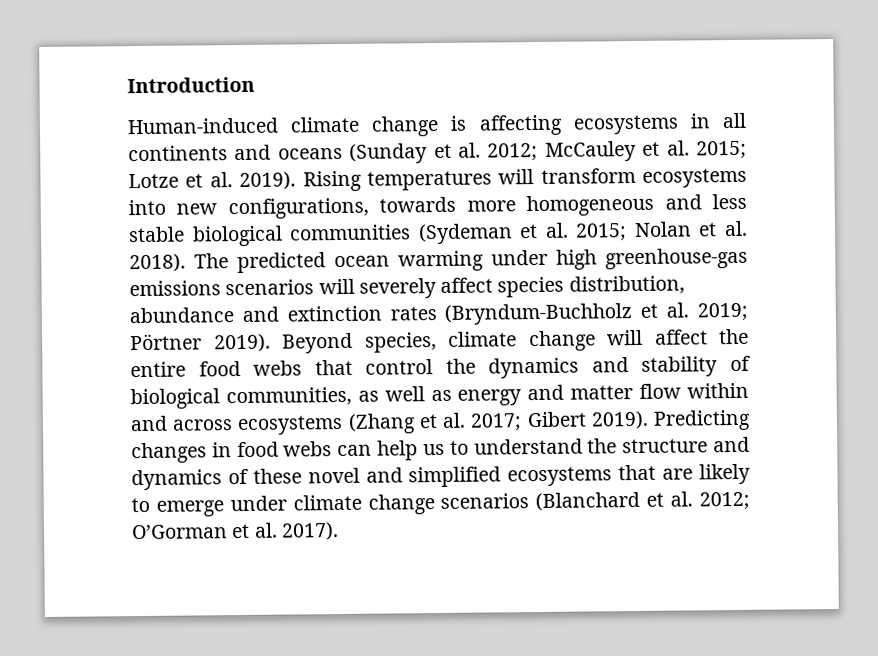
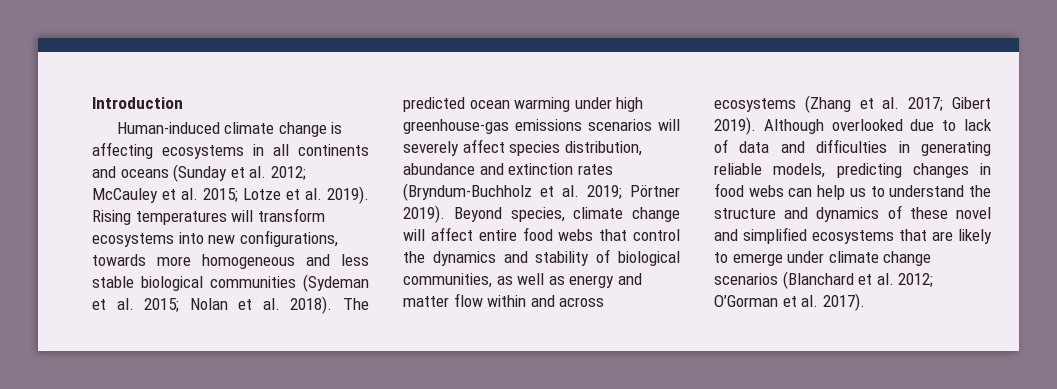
[719,328,749,345] the -> (473, 234) none
[653,409,751,431] Predicting -> [763,119,992,134] [714,139,991,156] [714,163,902,178] Although overlooked due to lack of data and difficulties in generating reliable models, predicting

